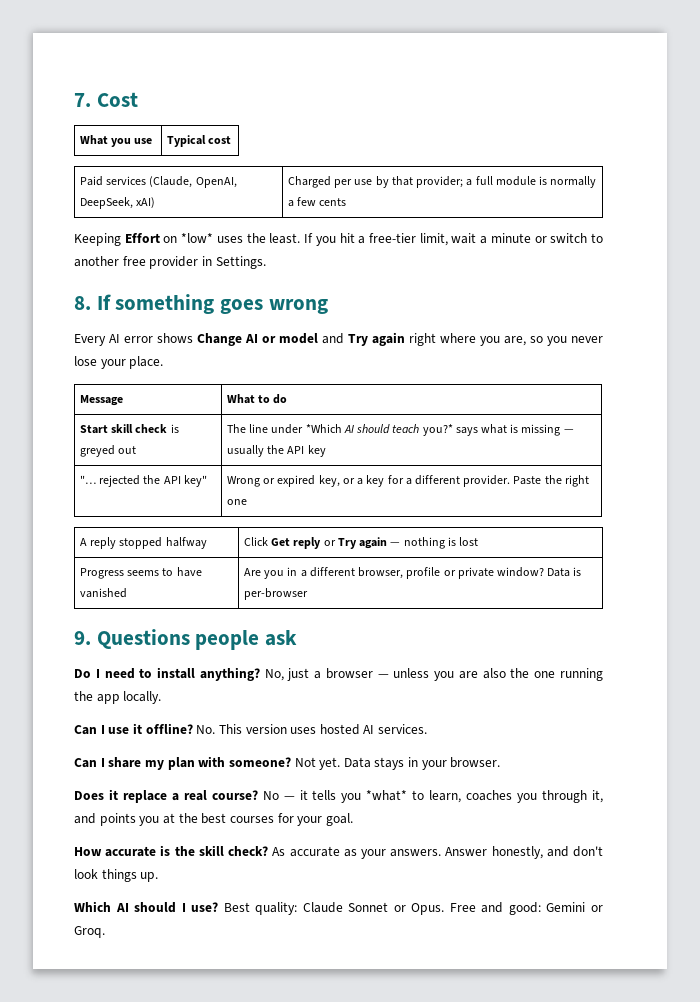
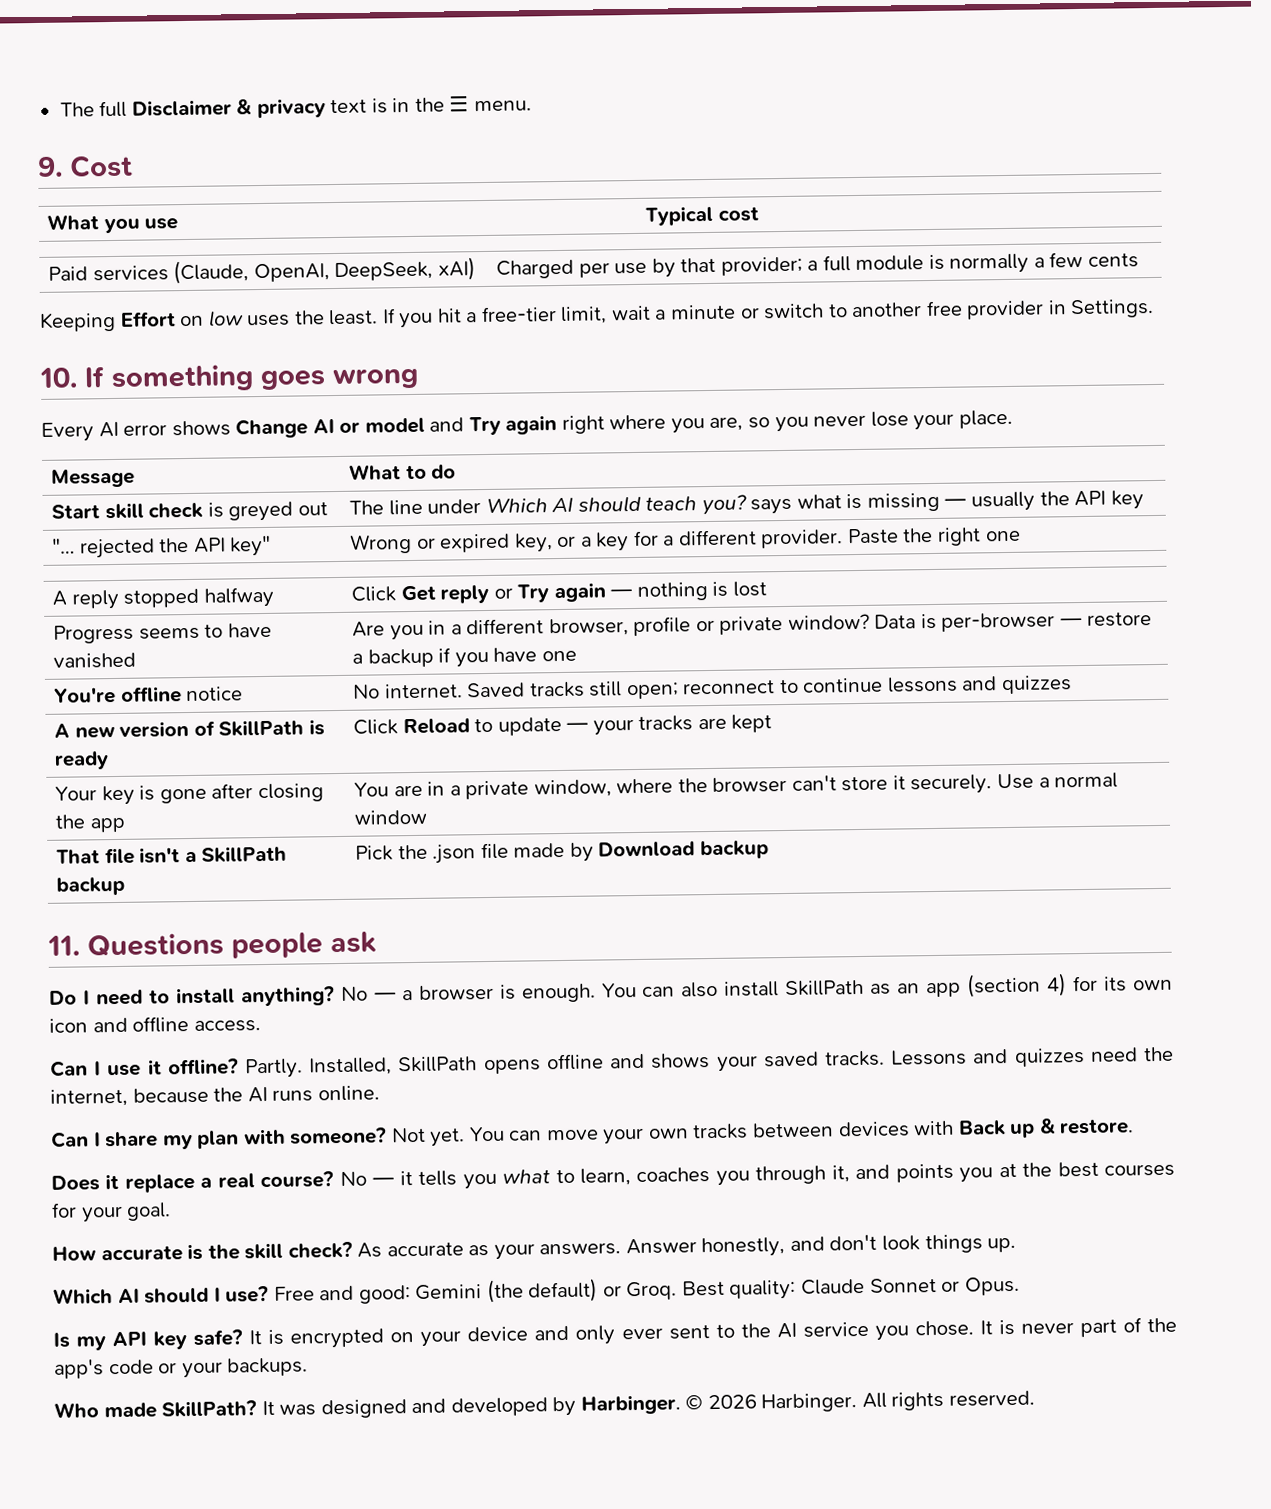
[74,93,91,107] 7. -> [59,95,532,119] [37,156,63,177] The full Disclaimer & privacy text is in the ☰ menu. // 9.
[181,233,214,243] *low* -> [207,310,244,327] low
[74,296,91,310] 8. -> [39,367,78,388] 10.
[305,424,342,433] *Which -> [485,498,548,513] Which
[422,424,453,436] you?* -> [701,494,747,516] you?
[74,631,91,645] // 9. -> [1059,612,1152,627] [352,647,577,668] [54,686,244,704] [353,675,1072,700] [54,719,325,739] [54,751,110,770] [353,714,773,736] [55,783,324,806] [55,814,125,833] [354,772,1119,800] [354,809,428,825] [56,845,288,865] [56,876,126,896] [355,840,769,864] [47,935,80,956] — restore a backup if you have one // You're offline notice | No internet. Saved tracks still open; reconnect to continue lessons and quizzes // A new version of SkillPath is ready | Click Reload to update — your tracks are kept // Your key is gone after closing the app | You are in a private window, where the browser can't store it securely. Use a normal window // That file isn't a SkillPath backup | Pick the .json file made by Download backup // 11.
[264,668,603,681] [74,691,162,704] No, just a browser — unless you are also the one running the app locally. -> [340,973,1174,1003] [49,1016,261,1033] No — a browser is enough. You can also install SkillPath as an app (section 4) for its own icon and offline access.
[196,724,428,735] No. This version uses hosted AI services. -> [245,1046,1174,1079] [50,1085,380,1107] Partly. Installed, SkillPath opens offline and shows your saved tracks. Lessons and quizzes need the internet, because the AI runs online.
[343,757,501,770] Data stays in your browser. -> [468,1118,1135,1145] You can move your own tracks between devices with Back up & restore.
[366,790,408,801] *what* -> [502,1169,551,1184] what
(219, 907) none -> [273,1278,678,1304] Free and good: Gemini (the default) or Groq.
[449,902,604,915] [74,926,105,938] Free and good: Gemini or Groq. -> [53,1317,1177,1351] [54,1357,309,1379] [54,1390,1036,1419] // Is my API key safe? It is encrypted on your device and only ever sent to the AI service you chose. It is never part of the app's code or your backups. // Who made SkillPath? It was designed and developed by Harbinger. © 2026 Harbinger. All rights reserved.

